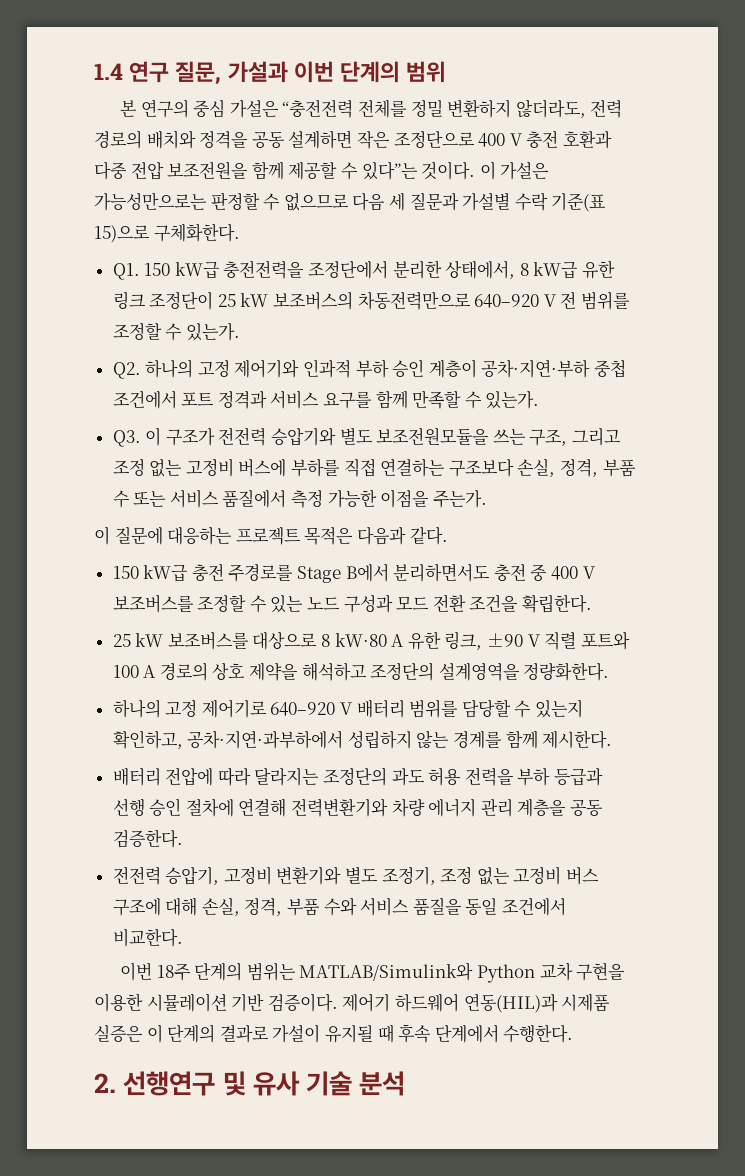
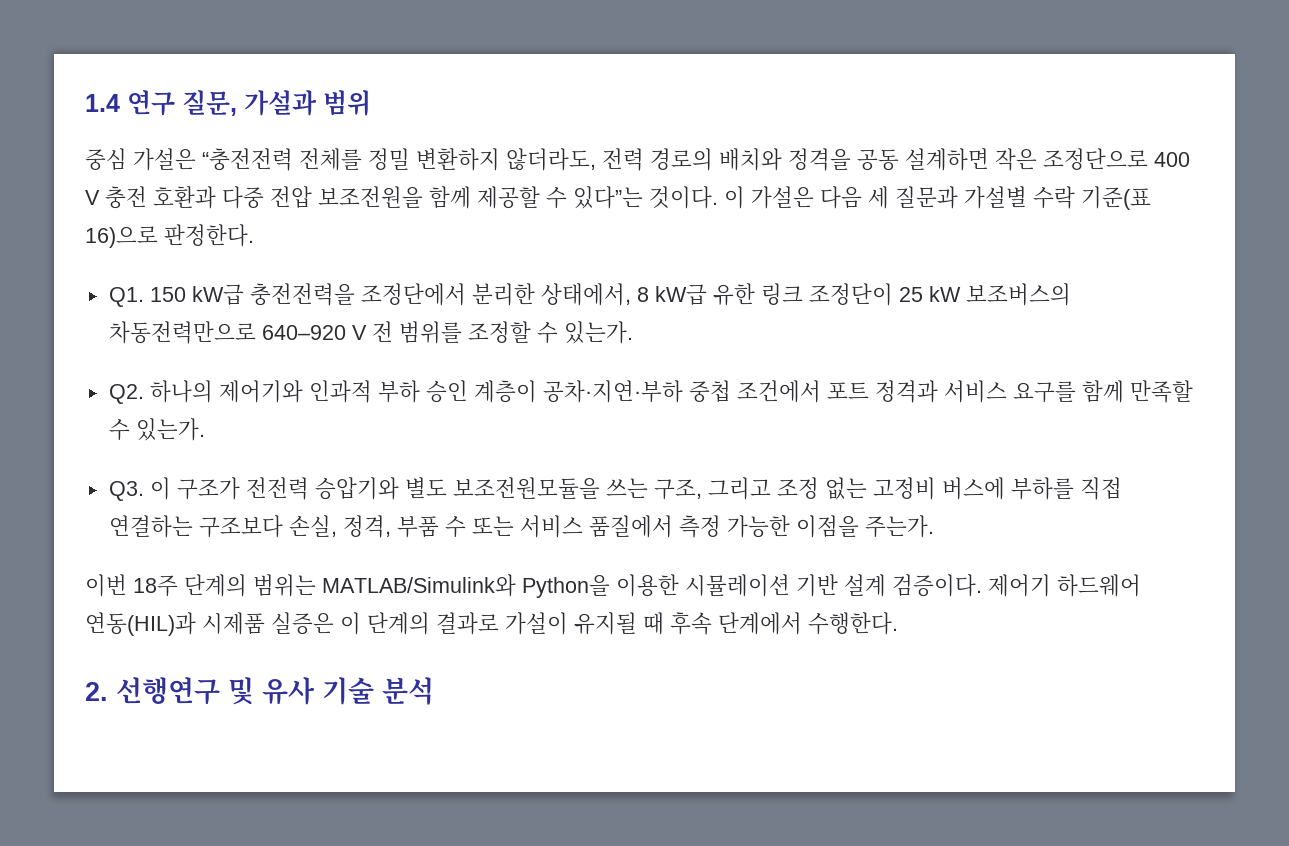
[293,61,401,83] 이번 단계의 -> (317, 103) none
[120,99,189,118] 본 연구의 -> (371, 103) none
[94,192,349,211] 가능성만으로는 판정할 수 없으므로 -> (814, 197) none
[94,223,240,243] 15)으로 구체화한다. -> [85,224,254,248] 16)으로 판정한다.
[197,360,230,377] 고정 -> (213, 391) none
[94,526,448,545] [112,563,595,583] [112,594,593,613] [112,631,630,650] [112,662,610,681] [112,699,584,718] [112,730,613,749] [112,767,604,786] [112,798,604,817] [112,829,183,848] [112,866,600,885] [112,897,567,916] [112,928,183,947] // 이 질문에 대응하는 프로젝트 목적은 다음과 같다. // 150 kW급 충전 주경로를 Stage B에서 분리하면서도 충전 중 400 V 보조버스를 조정할 수 있는 노드 구성과 모드 전환 조건을 확립한다. // 25 kW 보조버스를 대상으로 8 kW·80 A 유한 링크, ±90 V 직렬 포트와 100 A 경로의 상호 제약을 해석하고 조정단의 설계영역을 정량화한다. // 하나의 고정 제어기로 640–920 V 배터리 범위를 담당할 수 있는지 확인하고, 공차·지연·과부하에서 성립하지 않는 경계를 함께 제시한다. // 배터리 전압에 따라 달라지는 조정단의 과도 허용 전력을 부하 등급과 선행 승인 절차에 연결해 전력변환기와 차량 에너지 관리 계층을 공동 검증한다. // 전전력 승압기, 고정비 변환기와 별도 조정기, 조정 없는 고정비 버스 구조에 대해 손실, 정격, 부품 수와 서비스 품질을 동일 조건에서 비교한다. -> (934, 526) none
[476,962,626,983] Python 교차 구현을 -> [522,575,610,598] Python을
(265, 1003) none -> [844,574,886,597] 설계

